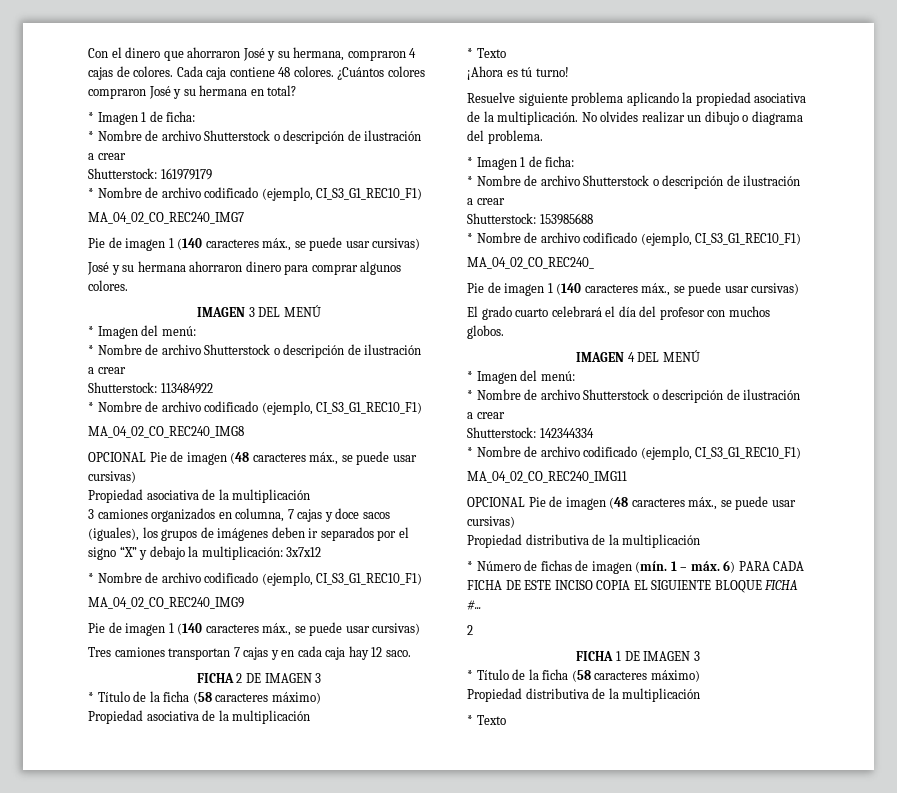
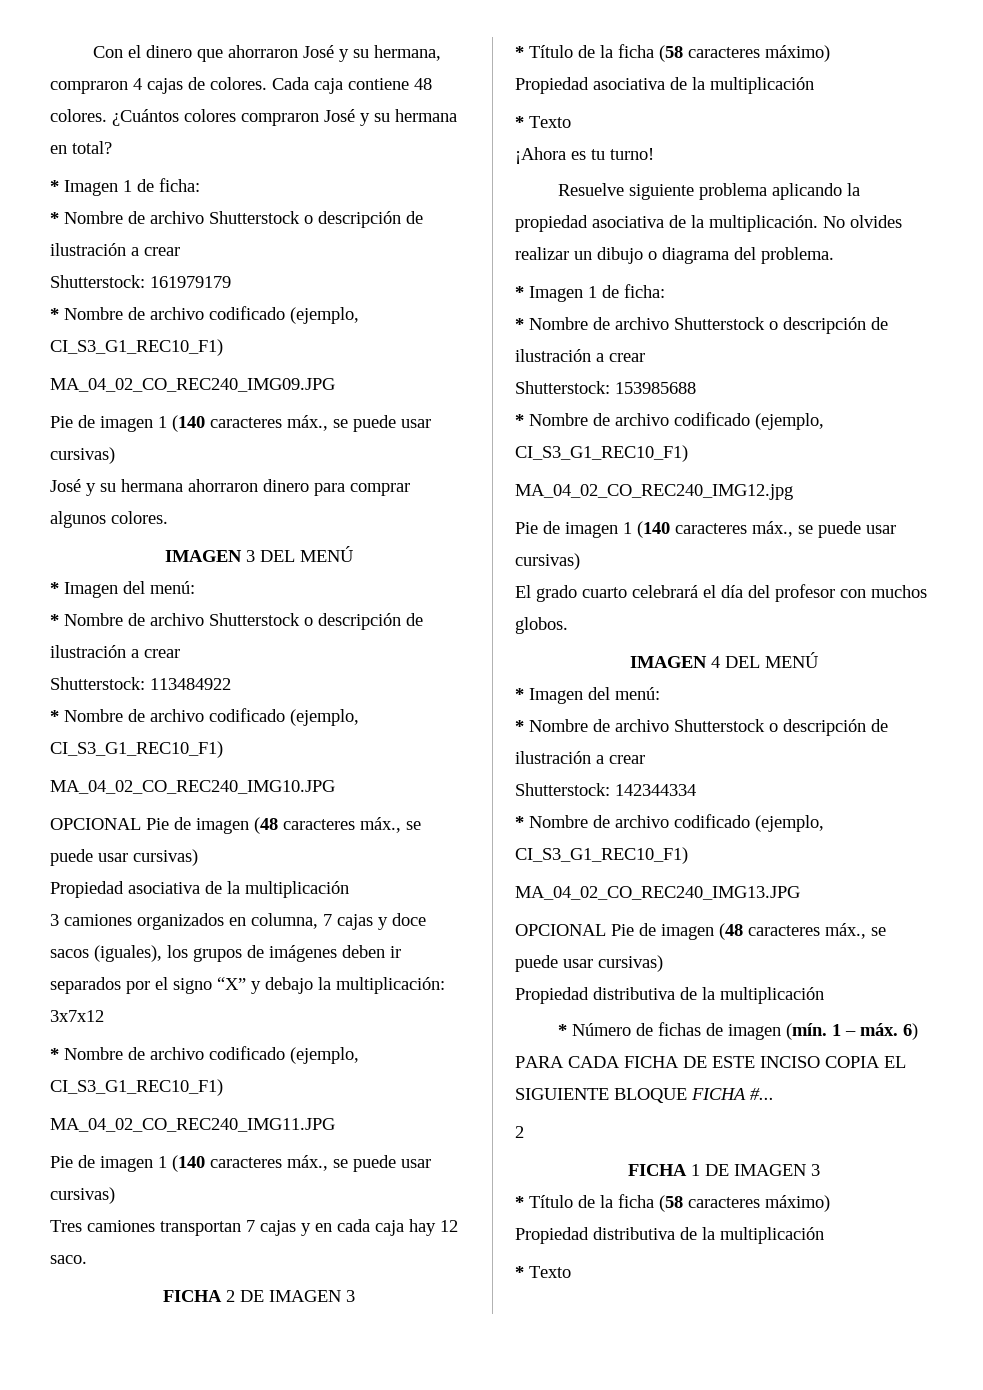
[88,212,244,224] MA_04_02_CO_REC240_IMG7 -> [50,378,335,392] MA_04_02_CO_REC240_IMG09.JPG
[88,426,244,438] MA_04_02_CO_REC240_IMG8 -> [50,780,335,794] MA_04_02_CO_REC240_IMG10.JPG
[88,597,244,609] MA_04_02_CO_REC240_IMG9 -> [50,1118,335,1132] MA_04_02_CO_REC240_IMG11.JPG
[521,67,533,77] tú -> [591,149,605,160] tu
[467,257,594,269] MA_04_02_CO_REC240_ -> [515,484,793,500] MA_04_02_CO_REC240_IMG12.jpg
[467,471,627,483] MA_04_02_CO_REC240_IMG11 -> [515,886,800,900] MA_04_02_CO_REC240_IMG13.JPG

